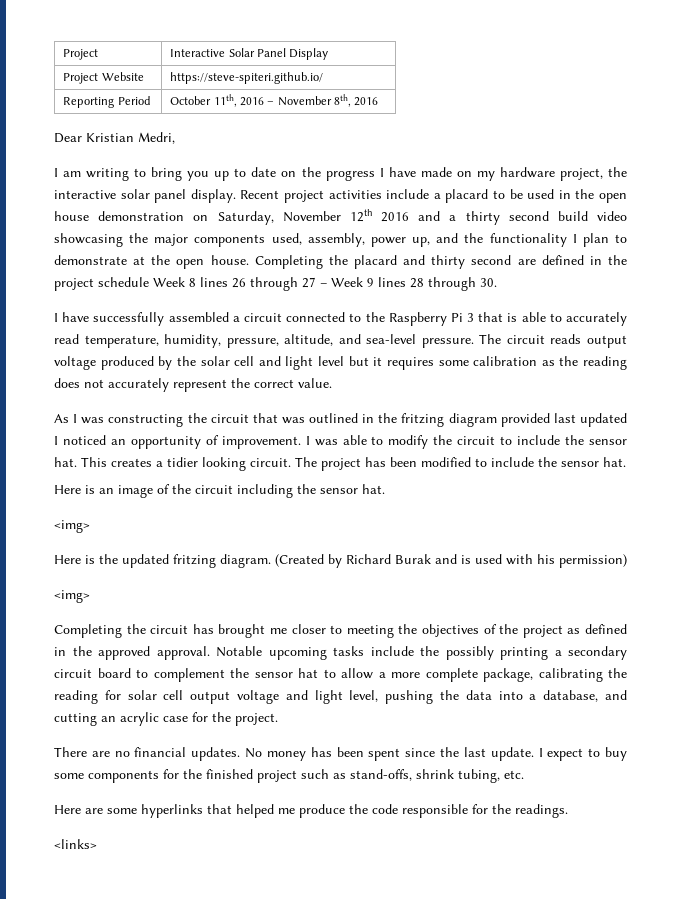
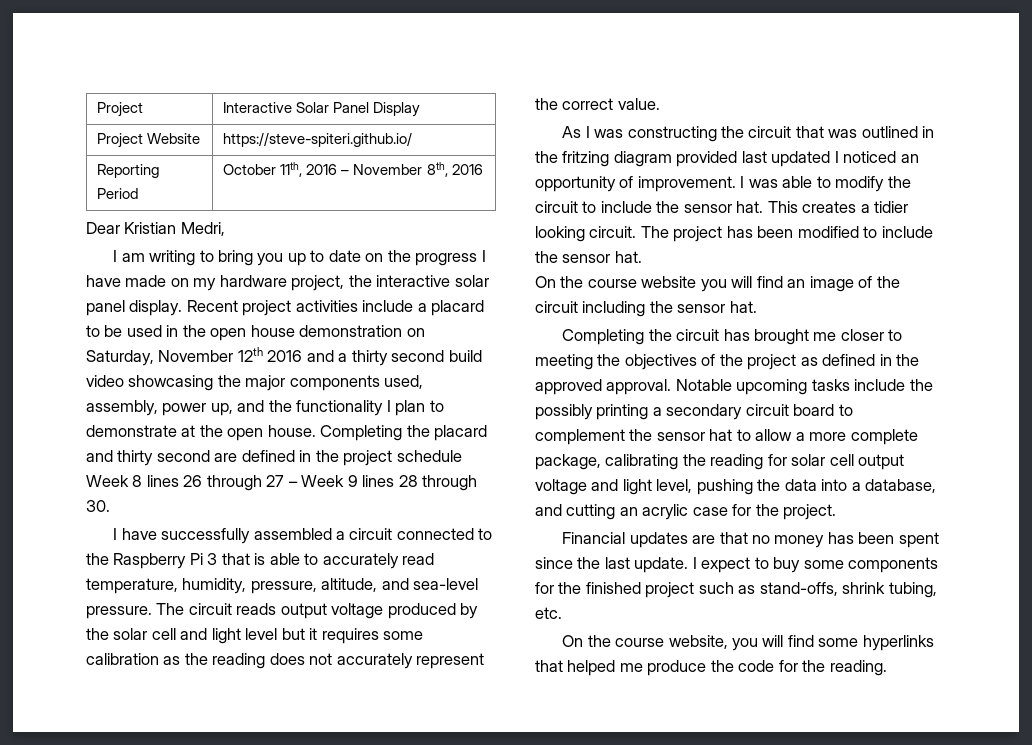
[54,485,95,494] Here is -> [535,276,783,292] On the course website you will find
[54,520,90,533] [54,554,627,568] [54,590,90,603] // <img> // Here is the updated fritzing diagram. (Created by Richard Burak and is used with his permission) // <img> -> (757, 307) none
[54,747,263,761] There are no financial updates. No -> [562,532,771,548] Financial updates are that no
[54,805,103,814] Here are -> [562,635,814,651] On the course website, you will find
[402,804,568,818] [54,839,97,849] responsible for the readings. // <links> -> [778,660,887,676] for the reading.

